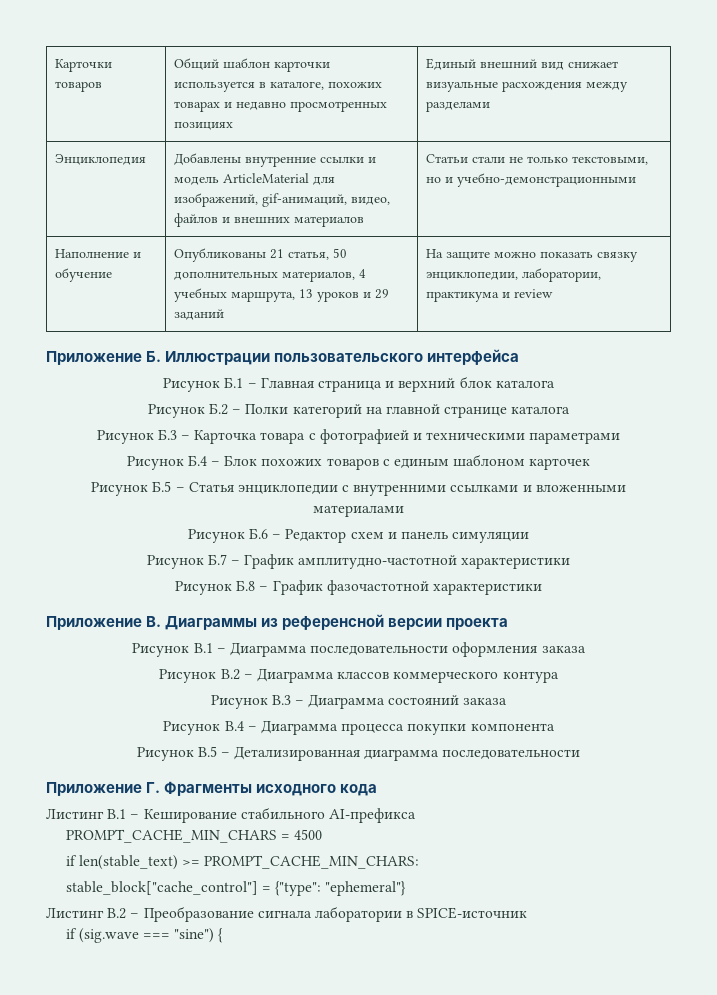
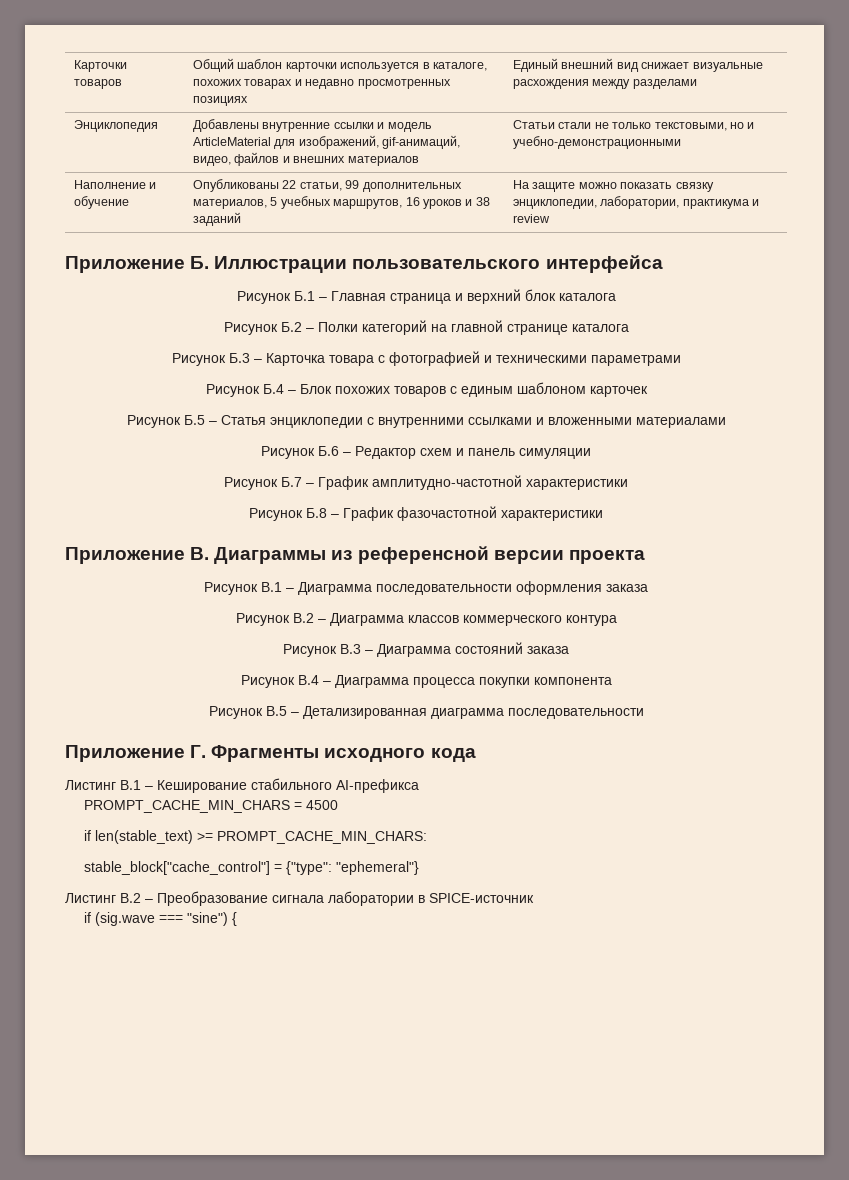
[270,248,348,260] [174,269,367,282] [174,288,314,302] 21 статья, 50 дополнительных материалов, 4 учебных маршрута, 13 -> [282,180,462,192] [193,196,420,209] 22 статьи, 99 дополнительных материалов, 5 учебных маршрутов, 16
[375,289,390,299] 29 -> [475,197,490,206] 38

